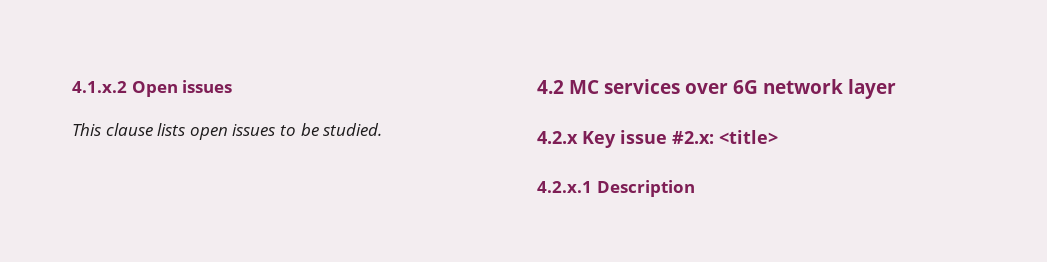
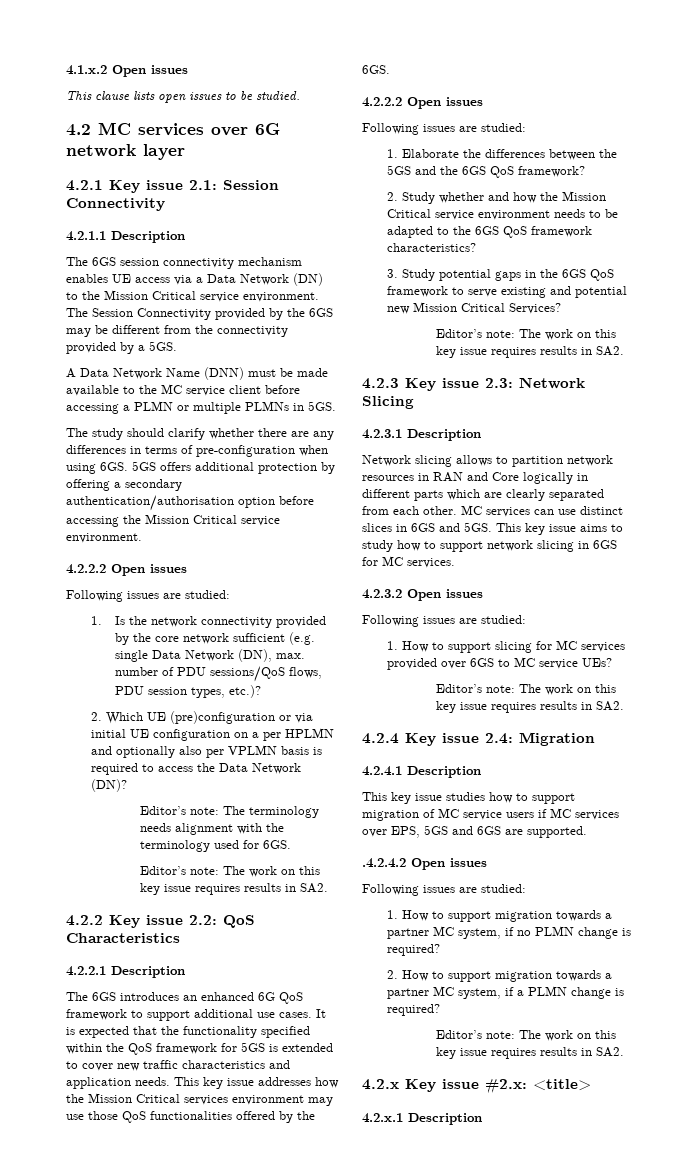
(896, 89) none -> [66,180,279,193] [66,198,165,211] [66,231,185,243] [66,257,302,269] [66,273,323,286] [66,290,319,302] [66,308,333,320] [66,325,288,337] [66,341,177,354] [66,367,328,380] [66,384,300,396] [66,401,336,414] [66,428,334,440] [66,445,328,457] [66,461,335,474] [66,479,182,491] [66,495,314,511] [66,514,280,527] [66,533,142,543] [66,564,187,576] [66,590,230,602] [90,616,327,628] [115,632,316,645] [115,649,306,662] [115,666,323,682] [115,685,262,698] [90,711,313,724] [90,728,334,741] [90,745,322,758] [90,763,301,775] [90,779,127,792] [140,806,320,818] [140,823,285,835] [140,840,292,852] [140,866,321,877] [140,883,329,895] [66,915,255,928] [66,933,180,943] [66,966,185,978] [66,992,303,1004] [66,1009,326,1021] [66,1026,310,1038] [66,1042,333,1055] [66,1060,290,1071] [66,1077,339,1089] [66,1093,333,1106] [66,1111,315,1123] [362,65,390,74] [362,97,483,109] [362,123,526,135] [386,149,617,160] [386,165,585,178] [386,191,606,204] [386,209,618,220] [386,226,592,238] [386,243,476,252] [386,269,614,281] [386,286,627,298] [386,302,561,314] [436,329,617,340] [436,346,625,358] [362,377,585,391] [362,396,414,409] [362,429,481,441] [362,455,613,467] [362,472,588,484] [362,489,604,501] [362,505,623,517] [362,522,623,535] [362,540,617,552] [362,556,455,568] [362,589,483,601] [362,615,526,627] [386,640,625,653] [386,657,612,670] [436,684,617,695] [436,701,625,713] [362,732,595,746] [362,766,481,778] [362,792,575,804] [362,808,619,821] [362,825,587,838] [362,858,487,870] [362,884,526,896] [386,910,612,922] [386,926,631,939] [386,944,440,956] [386,970,612,982] [386,986,624,999] [386,1004,440,1016] [436,1030,617,1041] [436,1047,625,1059] // 4.2.1 Key issue 2.1: Session Connectivity // 4.2.1.1 Description // The 6GS session connectivity mechanism enables UE access via a Data Network (DN) to the Mission Critical service environment. The Session Connectivity provided by the 6GS may be different from the connectivity provided by a 5GS. // A Data Network Name (DNN) must be made available to the MC service client before accessing a PLMN or multiple PLMNs in 5GS. // The study should clarify whether there are any differences in terms of pre-configuration when using 6GS. 5GS offers additional protection by offering a secondary authentication/authorisation option before accessing the Mission Critical service environment. // 4.2.2.2 Open issues // Following issues are studied: // 1. Is the network connectivity provided by the core network sufficient (e.g. single Data Network (DN), max. number of PDU sessions/QoS flows, PDU session types, etc.)? // 2. Which UE (pre)configuration or via initial UE configuration on a per HPLMN and optionally also per VPLMN basis is required to access the Data Network (DN)? // Editor’s note: The terminology needs alignment with the terminology used for 6GS. // Editor’s note: The work on this key issue requires results in SA2. // 4.2.2 Key issue 2.2: QoS Characteristics // 4.2.2.1 Description // The 6GS introduces an enhanced 6G QoS framework to support additional use cases. It is expected that the functionality specified within the QoS framework for 5GS is extended to cover new traffic characteristics and application needs. This key issue addresses how the Mission Critical services environment may use those QoS functionalities offered by the 6GS. // 4.2.2.2 Open issues // Following issues are studied: // 1. Elaborate the differences between the 5GS and the 6GS QoS framework? // 2. Study whether and how the Mission Critical service environment needs to be adapted to the 6GS QoS framework characteristics? // 3. Study potential gaps in the 6GS QoS framework to serve existing and potential new Mission Critical Services? // Editor’s note: The work on this key issue requires results in SA2. // 4.2.3 Key issue 2.3: Network Slicing // 4.2.3.1 Description // Network slicing allows to partition network resources in RAN and Core logically in different parts which are clearly separated from each other. MC services can use distinct slices in 6GS and 5GS. This key issue aims to study how to support network slicing in 6GS for MC services. // 4.2.3.2 Open issues // Following issues are studied: // 1. How to support slicing for MC services provided over 6GS to MC service UEs? // Editor’s note: The work on this key issue requires results in SA2. // 4.2.4 Key issue 2.4: Migration // 4.2.4.1 Description // This key issue studies how to support migration of MC service users if MC services over EPS, 5GS and 6GS are supported. // .4.2.4.2 Open issues // Following issues are studied: // 1. How to support migration towards a partner MC system, if no PLMN change is required? // 2. How to support migration towards a partner MC system, if a PLMN change is required? // Editor’s note: The work on this key issue requires results in SA2.

